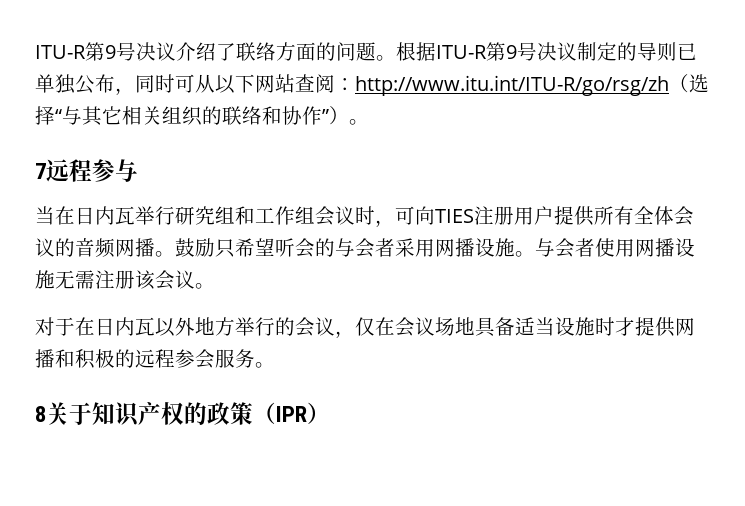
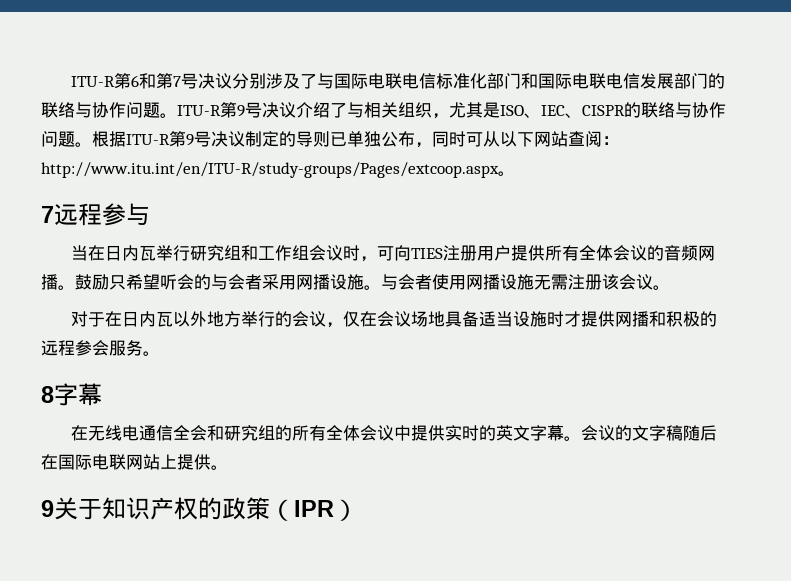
[35,42,336,61] ITU-R第9号决议介绍了联络方面的 -> [71,73,726,89] [41,102,726,119] ITU-R第6和第7号决议分别涉及了与国际电联电信标准化部门和国际电联电信发展部门的联络与协作问题。ITU-R第9号决议介绍了与相关组织，尤其是ISO、IEC、CISPR的联络与协作
[355,74,709,96] [35,106,349,126] http://www.itu.int/ITU-R/go/rsg/zh（选择“与其它相关组织的联络和协作”） -> [41,162,499,178] http://www.itu.int/en/ITU-R/study-groups/Pages/extcoop.aspx
(46, 414) none -> [54,383,102,406] [71,425,718,441] [41,454,228,470] [41,500,54,517] 字幕 // 在无线电通信全会和研究组的所有全体会议中提供实时的英文字幕。会议的文字稿随后在国际电联网站上提供。 // 9

